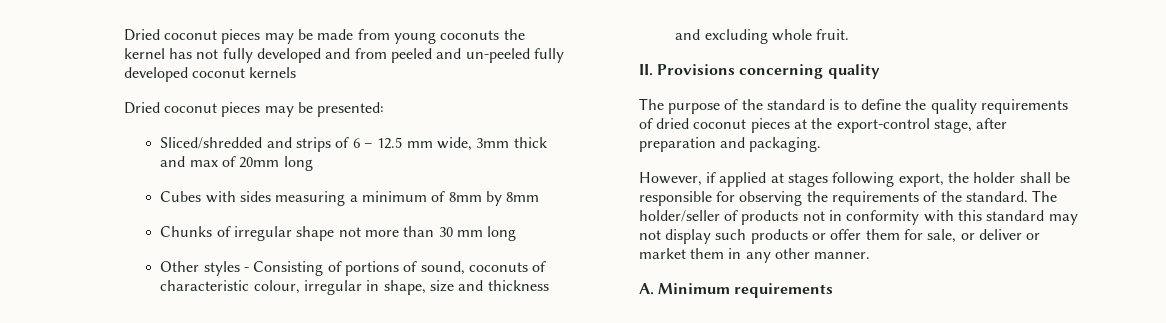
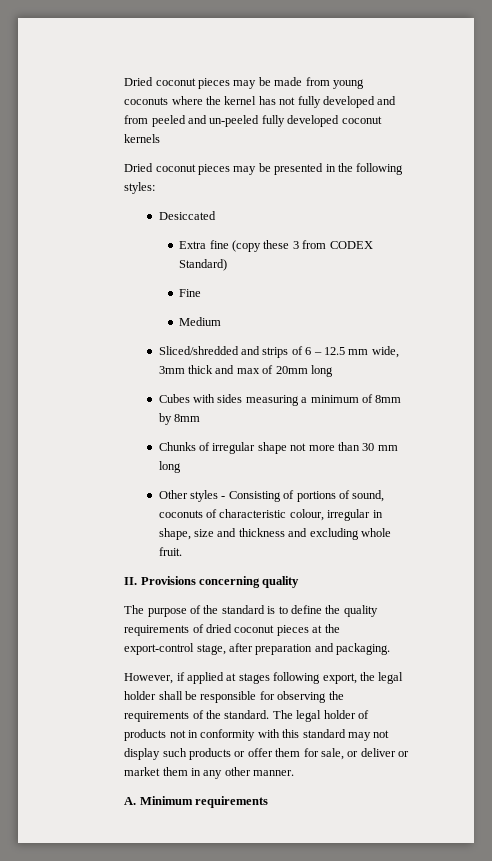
(500, 35) none -> [171,96,203,105] where
[317,102,385,117] presented: -> [274,163,404,175] [124,182,156,194] [158,211,216,220] [179,240,373,252] [179,259,228,271] [179,289,202,297] [179,317,222,326] presented in the following styles: // Desiccated // Extra fine (copy these 3 from CODEX Standard) // Fine // Medium
(970, 177) none -> [378,672,404,684] legal
[638,210,720,222] holder/seller -> [296,710,356,722] legal holder

